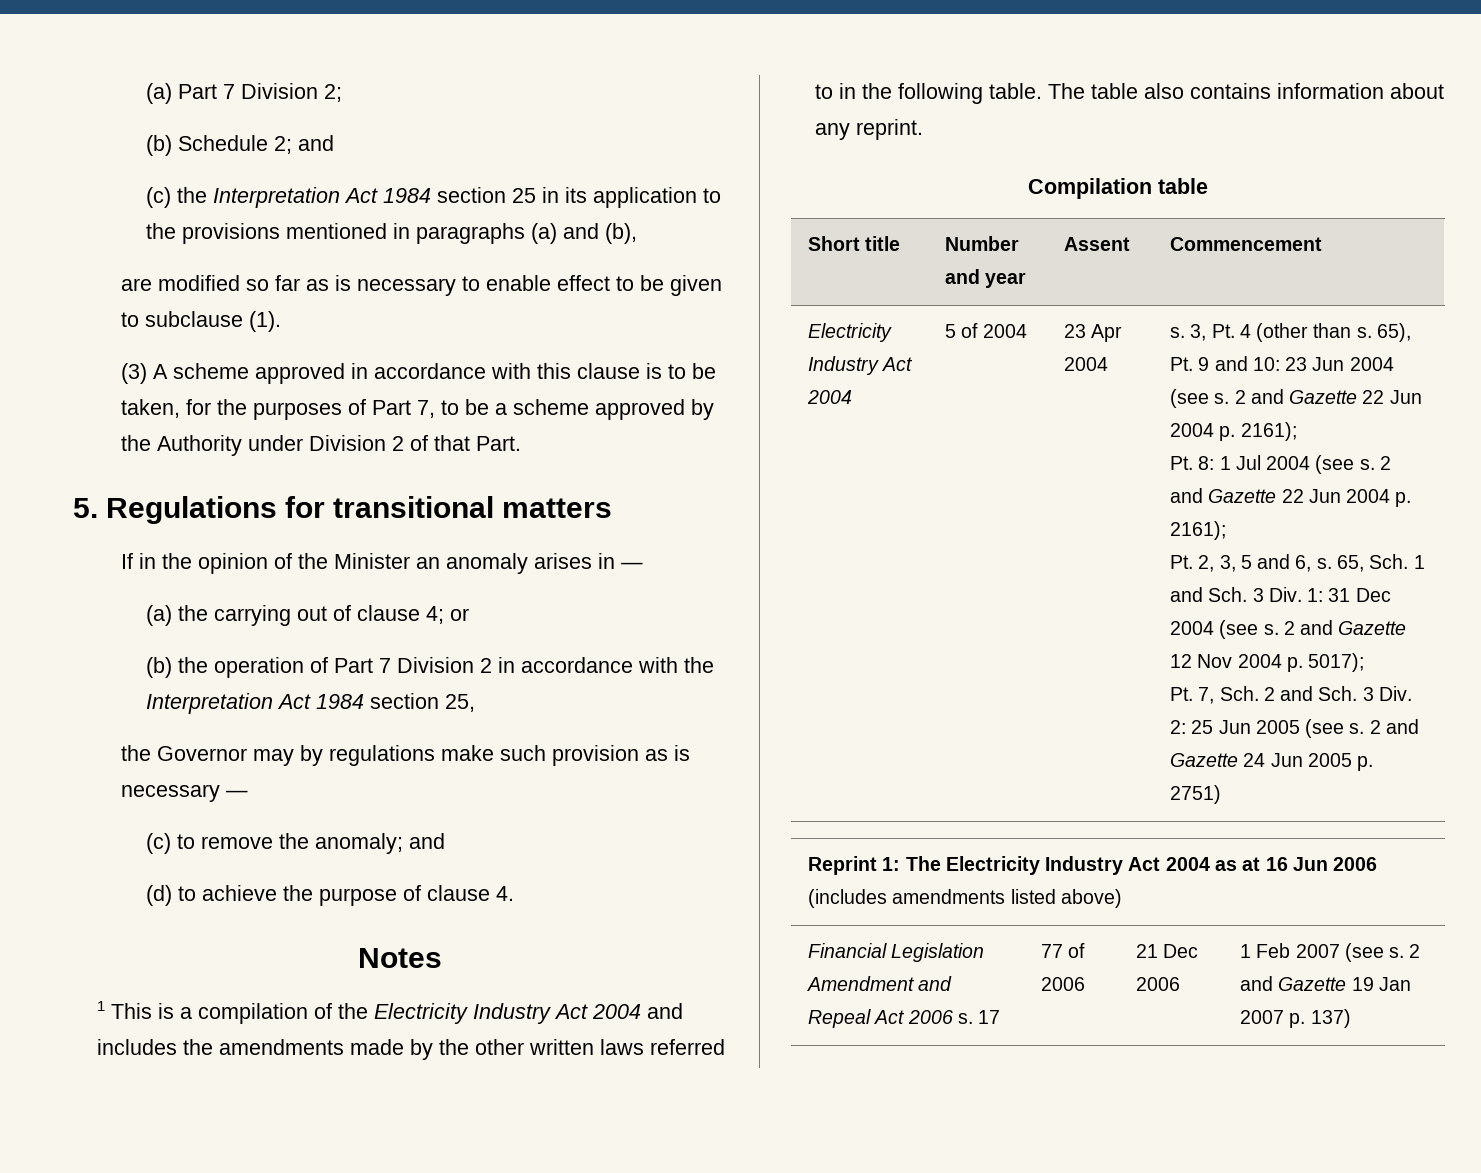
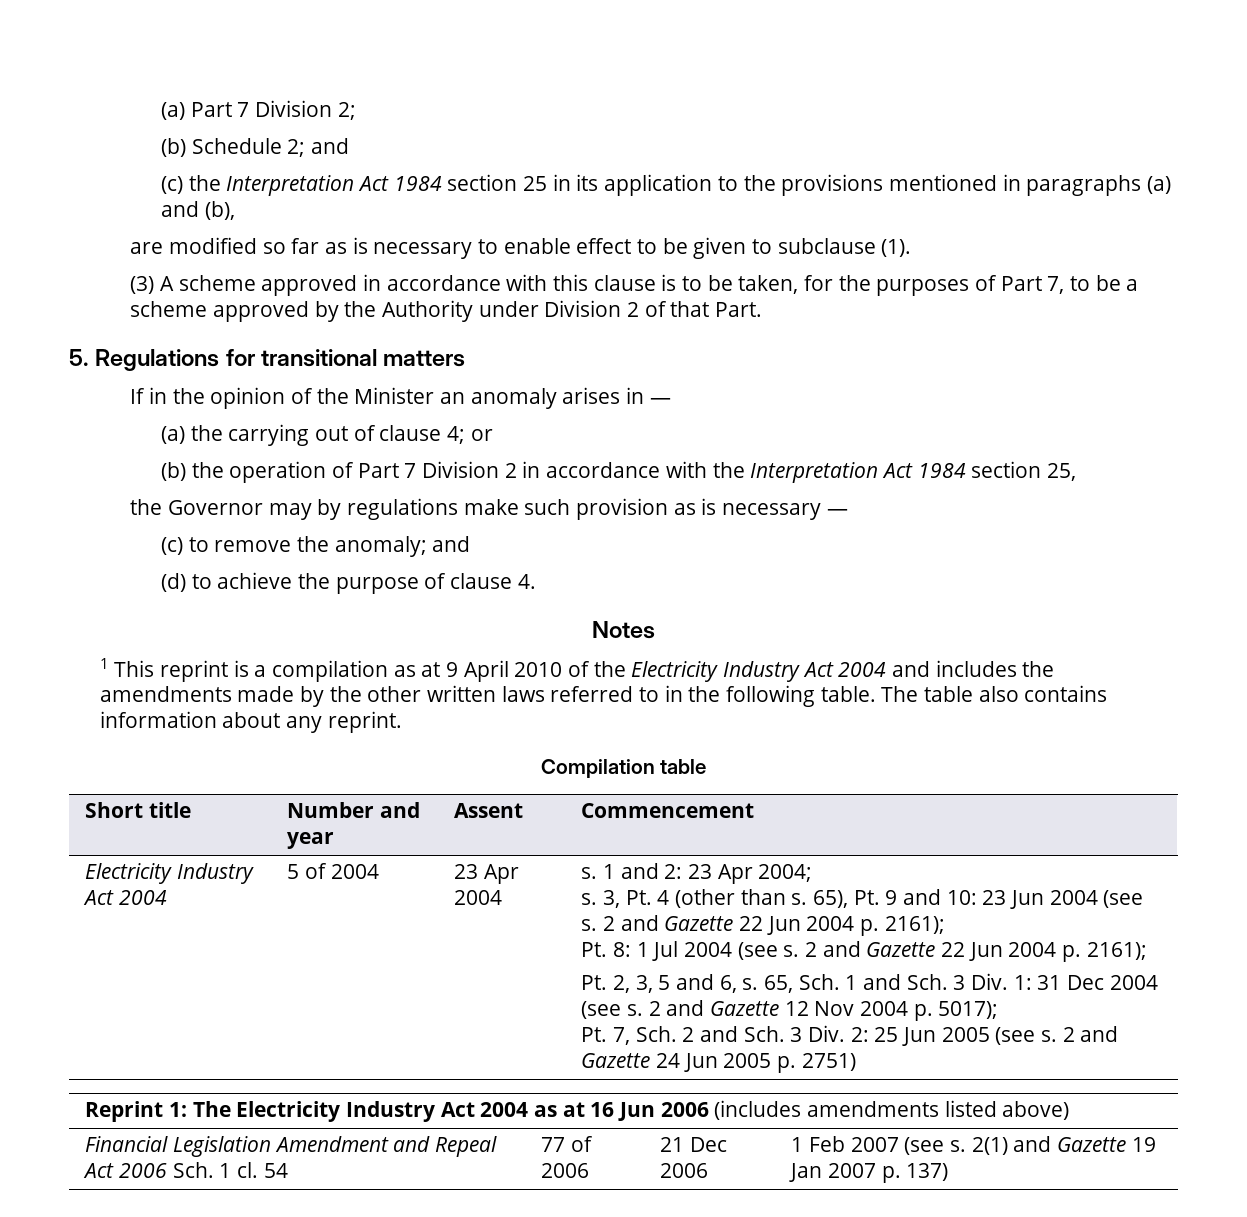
(153, 1011) none -> [160,660,229,682] reprint
(309, 1013) none -> [393,660,563,682] as at 9 April 2010
(1186, 332) none -> [603,863,813,884] [581,893,598,905] 1 and 2: 23 Apr 2004; // s.
[957,1010,1001,1024] s. 17 -> [172,1162,288,1178] Sch. 1 cl. 54
[1409,944,1421,958] 2 -> [971,1137,1008,1155] 2(1)

